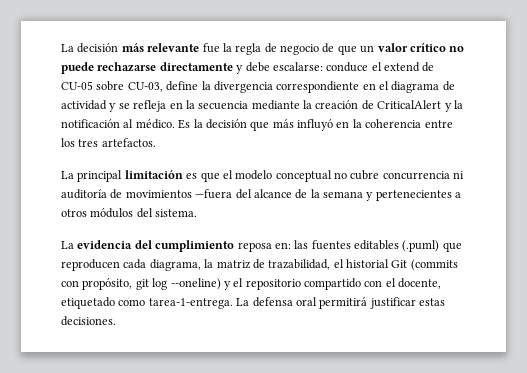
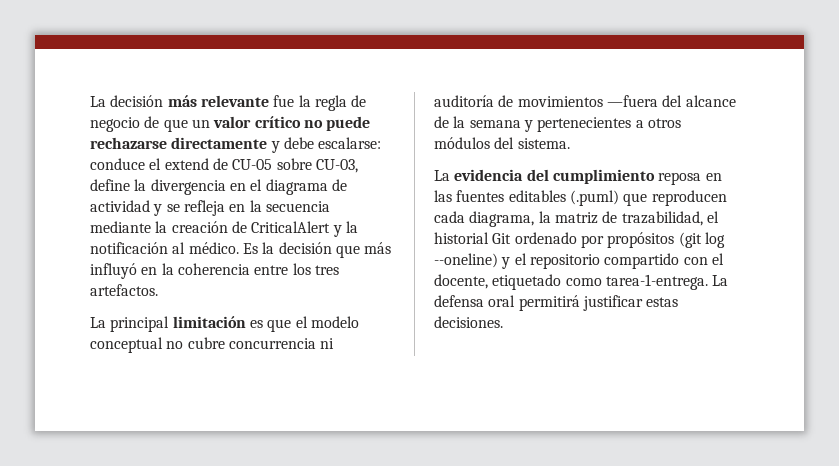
[276,81,360,93] correspondiente -> (226, 187) none
[274,242,291,249] en: -> [705,173,722,181] en
[410,259,458,271] [61,278,149,290] (commits con propósito, git -> [514,232,702,248] ordenado por propósitos (git

